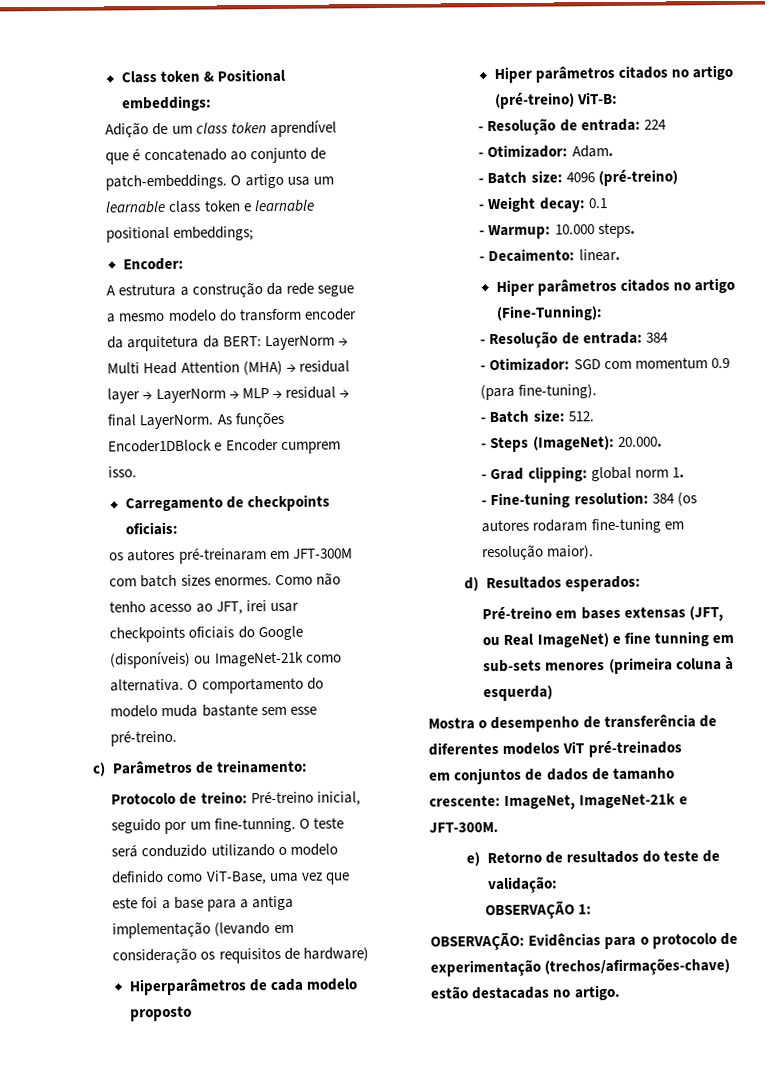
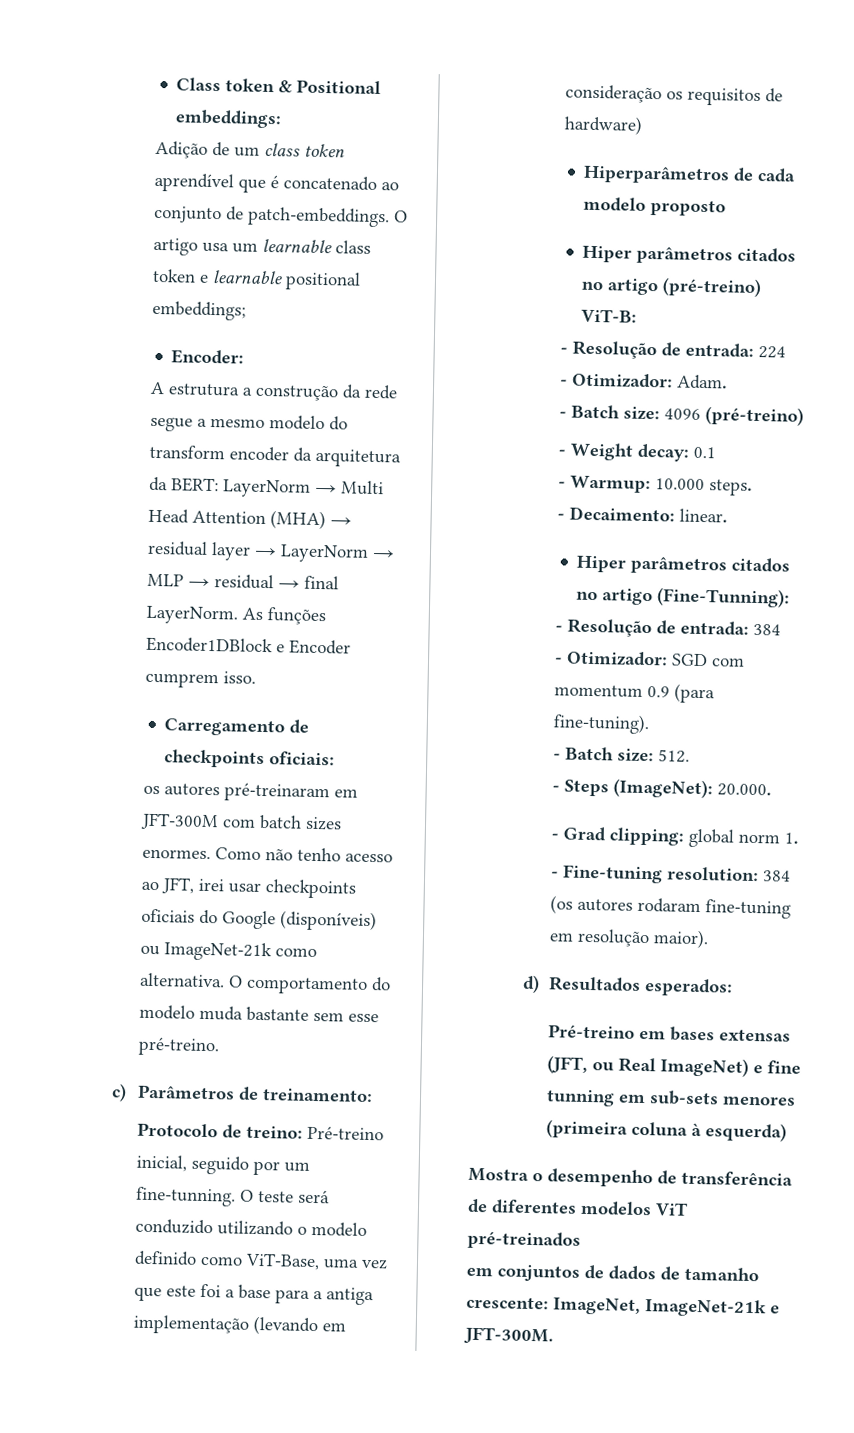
[466,850,720,867] [487,876,558,894] [485,900,593,920] [430,931,738,951] [430,957,731,977] [430,984,621,1001] // e) Retorno de resultados do teste de validação: // OBSERVAÇÃO 1: // OBSERVAÇÃO: Evidências para o protocolo de experimentação (trechos/afirmações-chave) estão destacadas no artigo. -> (554, 1336) none

